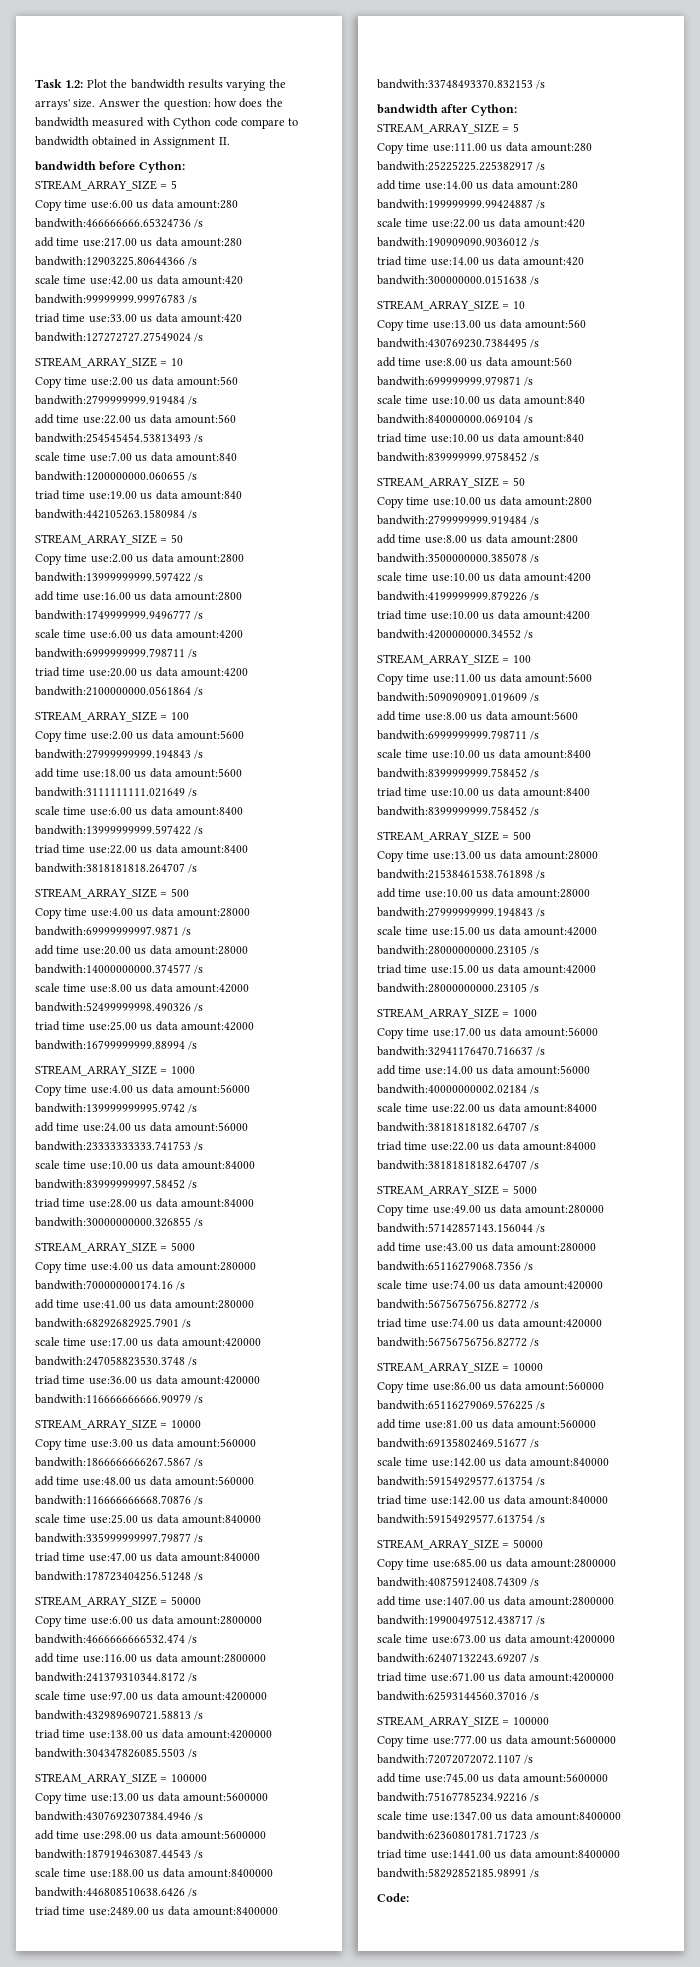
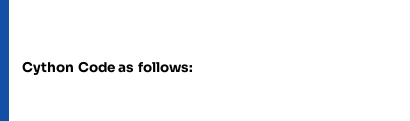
[35,79,286,91] [35,98,283,110] [35,117,299,129] [35,136,230,148] [35,161,185,173] [35,180,177,191] [35,199,238,211] [35,218,204,228] [35,237,242,247] [35,256,198,266] [35,275,243,285] [35,294,198,304] [35,313,242,323] [35,332,204,342] [35,357,183,368] [35,376,238,388] [35,395,198,405] [35,414,236,424] [35,433,204,443] [35,452,237,462] [35,471,198,481] [35,490,242,500] [35,509,198,519] [35,534,183,545] [35,553,244,565] [35,572,204,582] [35,591,242,601] [35,610,204,620] [35,629,243,639] [35,648,198,658] [35,667,248,677] [35,686,204,696] [35,711,189,722] [35,730,244,742] [35,749,204,759] [35,768,242,778] [35,787,198,797] [35,806,243,816] [35,825,204,835] [35,844,248,854] [35,863,198,873] [35,888,189,899] [35,907,250,919] [35,926,192,936] [35,945,248,955] [35,964,204,974] [35,983,249,993] [35,1002,204,1012] [35,1021,254,1031] [35,1040,198,1050] [35,1065,195,1076] [35,1084,250,1096] [35,1103,198,1113] [35,1122,248,1132] [35,1141,204,1151] [35,1160,255,1170] [35,1179,198,1189] [35,1198,254,1208] [35,1217,204,1227] [35,1242,195,1253] [35,1261,256,1273] [35,1280,186,1290] [35,1299,254,1309] [35,1318,192,1328] [35,1337,261,1347] [35,1356,198,1366] [35,1375,260,1385] [35,1394,204,1404] [35,1419,201,1430] [35,1438,256,1450] [35,1457,204,1467] [35,1476,254,1486] [35,1495,204,1505] [35,1514,261,1524] [35,1533,204,1543] [35,1552,260,1562] [35,1571,204,1581] [35,1596,201,1607] [35,1615,262,1627] [35,1634,198,1644] [35,1653,266,1663] [35,1672,198,1682] [35,1691,267,1701] [35,1710,204,1720] [35,1729,272,1739] [35,1748,198,1758] [35,1773,207,1784] [35,1792,268,1804] [35,1811,204,1821] [35,1830,266,1840] [35,1849,204,1859] [35,1868,273,1878] [35,1887,198,1897] [35,1906,278,1916] [377,79,546,89] [377,104,517,116] [377,123,519,134] [377,142,592,154] [377,161,546,171] [377,180,578,190] [377,199,546,209] [377,218,585,228] [377,237,540,247] [377,256,584,266] [377,275,540,285] [377,300,525,311] [377,319,586,331] [377,338,540,348] [377,357,572,367] [377,376,534,386] [377,395,585,405] [377,414,534,424] [377,433,584,443] [377,452,540,462] [377,477,525,488] [377,496,592,508] [377,515,540,525] [377,534,578,544] [377,553,540,563] [377,572,591,582] [377,591,540,601] [377,610,590,620] [377,629,534,639] [377,654,531,665] [377,673,592,685] [377,692,540,702] [377,711,578,721] [377,730,540,740] [377,749,591,759] [377,768,540,778] [377,787,590,797] [377,806,540,816] [377,831,531,842] [377,850,598,862] [377,869,546,879] [377,888,590,898] [377,907,546,917] [377,926,597,936] [377,945,540,955] [377,964,596,974] [377,983,540,993] [377,1008,537,1019] [377,1027,598,1039] [377,1046,546,1056] [377,1065,590,1075] [377,1084,540,1094] [377,1103,597,1113] [377,1122,540,1132] [377,1141,596,1151] [377,1160,540,1170] [377,1185,537,1196] [377,1204,604,1216] [377,1223,546,1233] [377,1242,596,1252] [377,1261,534,1271] [377,1280,603,1290] [377,1299,540,1309] [377,1318,602,1328] [377,1337,540,1347] [377,1362,543,1373] [377,1381,604,1393] [377,1400,546,1410] [377,1419,596,1429] [377,1438,540,1448] [377,1457,609,1467] [377,1476,546,1486] [377,1495,608,1505] [377,1514,546,1524] [377,1539,543,1550] [377,1558,616,1570] [377,1577,540,1587] [377,1596,614,1606] [377,1615,546,1625] [377,1634,615,1644] [377,1653,540,1663] [377,1672,614,1682] [377,1691,540,1701] [377,1716,549,1727] [377,1735,616,1747] [377,1754,534,1764] [377,1773,608,1783] [377,1792,540,1802] [377,1811,621,1821] [377,1830,540,1840] [377,1849,620,1859] [377,1868,540,1878] [377,1893,409,1902] Task 1.2: Plot the bandwidth results varying the arrays' size. Answer the question: how does the bandwidth measured with Cython code compare to bandwidth obtained in Assignment II. // bandwidth before Cython: // STREAM_ARRAY_SIZE = 5 // Copy time use:6.00 us data amount:280 bandwith:466666666.65324736 /s // add time use:217.00 us data amount:280 bandwith:12903225.80644366 /s // scale time use:42.00 us data amount:420 bandwith:99999999.99976783 /s // triad time use:33.00 us data amount:420 bandwith:127272727.27549024 /s // STREAM_ARRAY_SIZE = 10 // Copy time use:2.00 us data amount:560 bandwith:2799999999.919484 /s // add time use:22.00 us data amount:560 bandwith:254545454.53813493 /s // scale time use:7.00 us data amount:840 bandwith:1200000000.060655 /s // triad time use:19.00 us data amount:840 bandwith:442105263.1580984 /s // STREAM_ARRAY_SIZE = 50 // Copy time use:2.00 us data amount:2800 bandwith:13999999999.597422 /s // add time use:16.00 us data amount:2800 bandwith:1749999999.9496777 /s // scale time use:6.00 us data amount:4200 bandwith:6999999999.798711 /s // triad time use:20.00 us data amount:4200 bandwith:2100000000.0561864 /s // STREAM_ARRAY_SIZE = 100 // Copy time use:2.00 us data amount:5600 bandwith:27999999999.194843 /s // add time use:18.00 us data amount:5600 bandwith:3111111111.021649 /s // scale time use:6.00 us data amount:8400 bandwith:13999999999.597422 /s // triad time use:22.00 us data amount:8400 bandwith:3818181818.264707 /s // STREAM_ARRAY_SIZE = 500 // Copy time use:4.00 us data amount:28000 bandwith:69999999997.9871 /s // add time use:20.00 us data amount:28000 bandwith:14000000000.374577 /s // scale time use:8.00 us data amount:42000 bandwith:52499999998.490326 /s // triad time use:25.00 us data amount:42000 bandwith:16799999999.88994 /s // STREAM_ARRAY_SIZE = 1000 // Copy time use:4.00 us data amount:56000 bandwith:139999999995.9742 /s // add time use:24.00 us data amount:56000 bandwith:23333333333.741753 /s // scale time use:10.00 us data amount:84000 bandwith:83999999997.58452 /s // triad time use:28.00 us data amount:84000 bandwith:30000000000.326855 /s // STREAM_ARRAY_SIZE = 5000 // Copy time use:4.00 us data amount:280000 bandwith:700000000174.16 /s // add time use:41.00 us data amount:280000 bandwith:68292682925.7901 /s // scale time use:17.00 us data amount:420000 bandwith:247058823530.3748 /s // triad time use:36.00 us data amount:420000 bandwith:116666666666.90979 /s // STREAM_ARRAY_SIZE = 10000 // Copy time use:3.00 us data amount:560000 bandwith:1866666666267.5867 /s // add time use:48.00 us data amount:560000 bandwith:116666666668.70876 /s // scale time use:25.00 us data amount:840000 bandwith:335999999997.79877 /s // triad time use:47.00 us data amount:840000 bandwith:178723404256.51248 /s // STREAM_ARRAY_SIZE = 50000 // Copy time use:6.00 us data amount:2800000 bandwith:4666666666532.474 /s // add time use:116.00 us data amount:2800000 bandwith:241379310344.8172 /s // scale time use:97.00 us data amount:4200000 bandwith:432989690721.58813 /s // triad time use:138.00 us data amount:4200000 bandwith:304347826085.5503 /s // STREAM_ARRAY_SIZE = 100000 // Copy time use:13.00 us data amount:5600000 bandwith:4307692307384.4946 /s // add time use:298.00 us data amount:5600000 bandwith:187919463087.44543 /s // scale time use:188.00 us data amount:8400000 bandwith:446808510638.6426 /s // triad time use:2489.00 us data amount:8400000 bandwith:33748493370.832153 /s // bandwidth after Cython: // STREAM_ARRAY_SIZE = 5 // Copy time use:111.00 us data amount:280 bandwith:25225225.225382917 /s // add time use:14.00 us data amount:280 bandwith:199999999.99424887 /s // scale time use:22.00 us data amount:420 bandwith:190909090.9036012 /s // triad time use:14.00 us data amount:420 bandwith:300000000.0151638 /s // STREAM_ARRAY_SIZE = 10 // Copy time use:13.00 us data amount:560 bandwith:430769230.7384495 /s // add time use:8.00 us data amount:560 bandwith:699999999.979871 /s // scale time use:10.00 us data amount:840 bandwith:840000000.069104 /s // triad time use:10.00 us data amount:840 bandwith:839999999.9758452 /s // STREAM_ARRAY_SIZE = 50 // Copy time use:10.00 us data amount:2800 bandwith:2799999999.919484 /s // add time use:8.00 us data amount:2800 bandwith:3500000000.385078 /s // scale time use:10.00 us data amount:4200 bandwith:4199999999.879226 /s // triad time use:10.00 us data amount:4200 bandwith:4200000000.34552 /s // STREAM_ARRAY_SIZE = 100 // Copy time use:11.00 us data amount:5600 bandwith:5090909091.019609 /s // add time use:8.00 us data amount:5600 bandwith:6999999999.798711 /s // scale time use:10.00 us data amount:8400 bandwith:8399999999.758452 /s // triad time use:10.00 us data amount:8400 bandwith:8399999999.758452 /s // STREAM_ARRAY_SIZE = 500 // Copy time use:13.00 us data amount:28000 bandwith:21538461538.761898 /s // add time use:10.00 us data amount:28000 bandwith:27999999999.194843 /s // scale time use:15.00 us data amount:42000 bandwith:28000000000.23105 /s // triad time use:15.00 us data amount:42000 bandwith:28000000000.23105 /s // STREAM_ARRAY_SIZE = 1000 // Copy time use:17.00 us data amount:56000 bandwith:32941176470.716637 /s // add time use:14.00 us data amount:56000 bandwith:40000000002.02184 /s // scale time use:22.00 us data amount:84000 bandwith:38181818182.64707 /s // triad time use:22.00 us data amount:84000 bandwith:38181818182.64707 /s // STREAM_ARRAY_SIZE = 5000 // Copy time use:49.00 us data amount:280000 bandwith:57142857143.156044 /s // add time use:43.00 us data amount:280000 bandwith:65116279068.7356 /s // scale time use:74.00 us data amount:420000 bandwith:56756756756.82772 /s // triad time use:74.00 us data amount:420000 bandwith:56756756756.82772 /s // STREAM_ARRAY_SIZE = 10000 // Copy time use:86.00 us data amount:560000 bandwith:65116279069.576225 /s // add time use:81.00 us data amount:560000 bandwith:69135802469.51677 /s // scale time use:142.00 us data amount:840000 bandwith:59154929577.613754 /s // triad time use:142.00 us data amount:840000 bandwith:59154929577.613754 /s // STREAM_ARRAY_SIZE = 50000 // Copy time use:685.00 us data amount:2800000 bandwith:40875912408.74309 /s // add time use:1407.00 us data amount:2800000 bandwith:19900497512.438717 /s // scale time use:673.00 us data amount:4200000 bandwith:62407132243.69207 /s // triad time use:671.00 us data amount:4200000 bandwith:62593144560.37016 /s // STREAM_ARRAY_SIZE = 100000 // Copy time use:777.00 us data amount:5600000 bandwith:72072072072.1107 /s // add time use:745.00 us data amount:5600000 bandwith:75167785234.92216 /s // scale time use:1347.00 us data amount:8400000 bandwith:62360801781.71723 /s // triad time use:1441.00 us data amount:8400000 bandwith:58292852185.98991 /s // Code: -> [22,61,193,75] Cython Code as follows:

